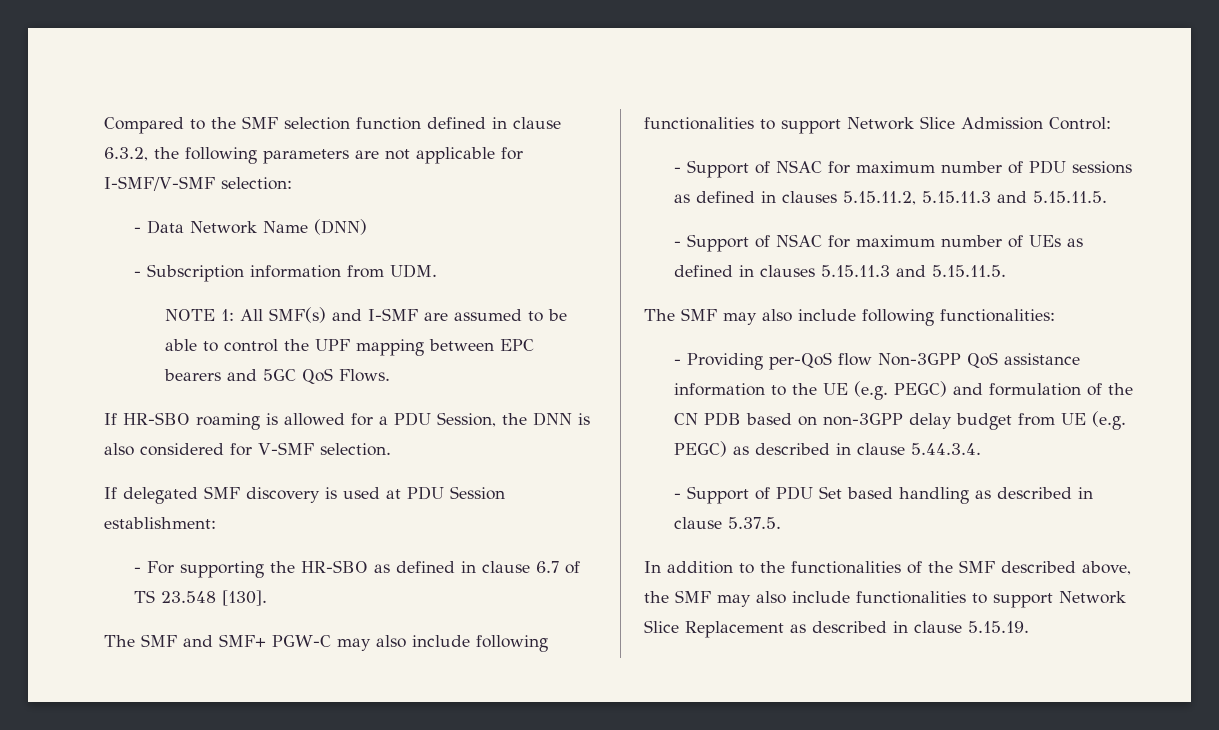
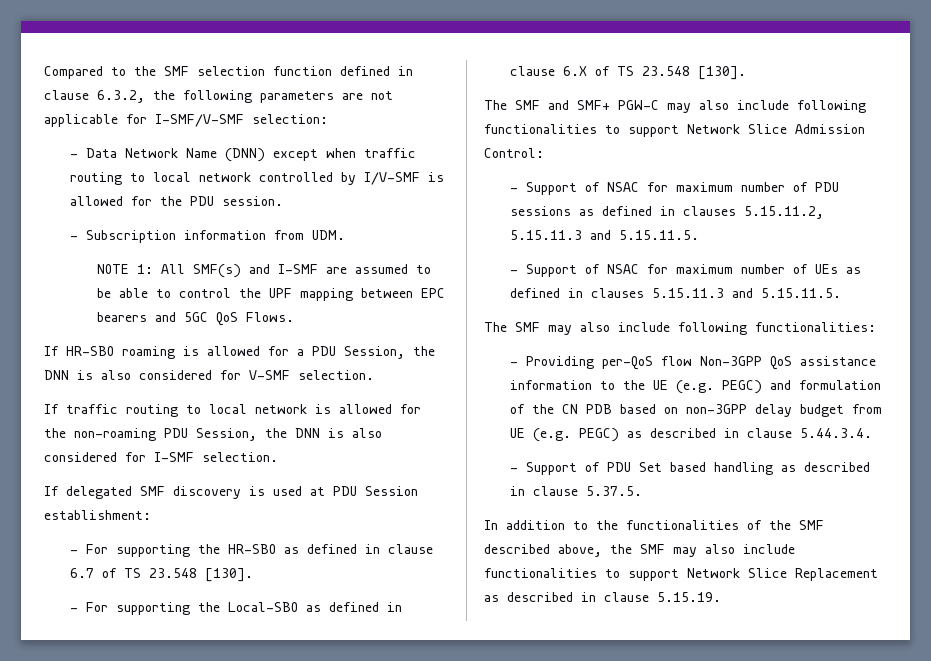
(368, 227) none -> [273,148,417,161] [70,172,445,185] [70,196,284,206] except when traffic routing to local network controlled by I/V-SMF is allowed for the PDU session.
(391, 449) none -> [44,404,421,417] [44,428,382,441] [44,452,278,462] // If traffic routing to local network is allowed for the non-roaming PDU Session, the DNN is also considered for I-SMF selection.
(268, 598) none -> [70,602,403,615] [510,66,747,80] // - For supporting the Local-SBO as defined in clause 6.X of TS 23.548 [130].

